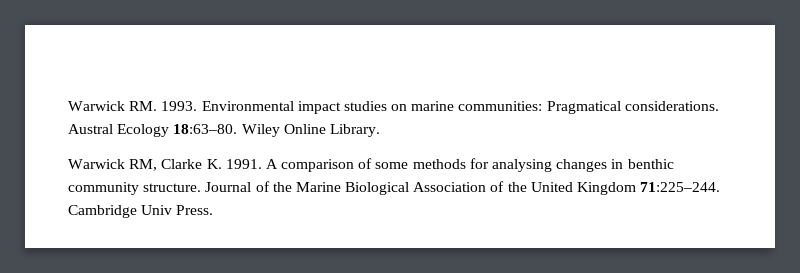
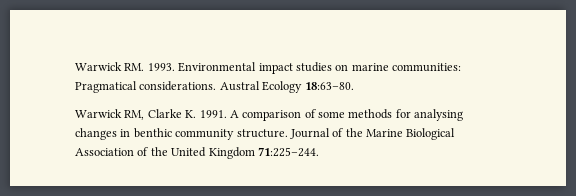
[241,124,380,137] Wiley Online Library. -> (354, 86) none
[68,205,214,218] Cambridge Univ Press. -> (319, 152) none

